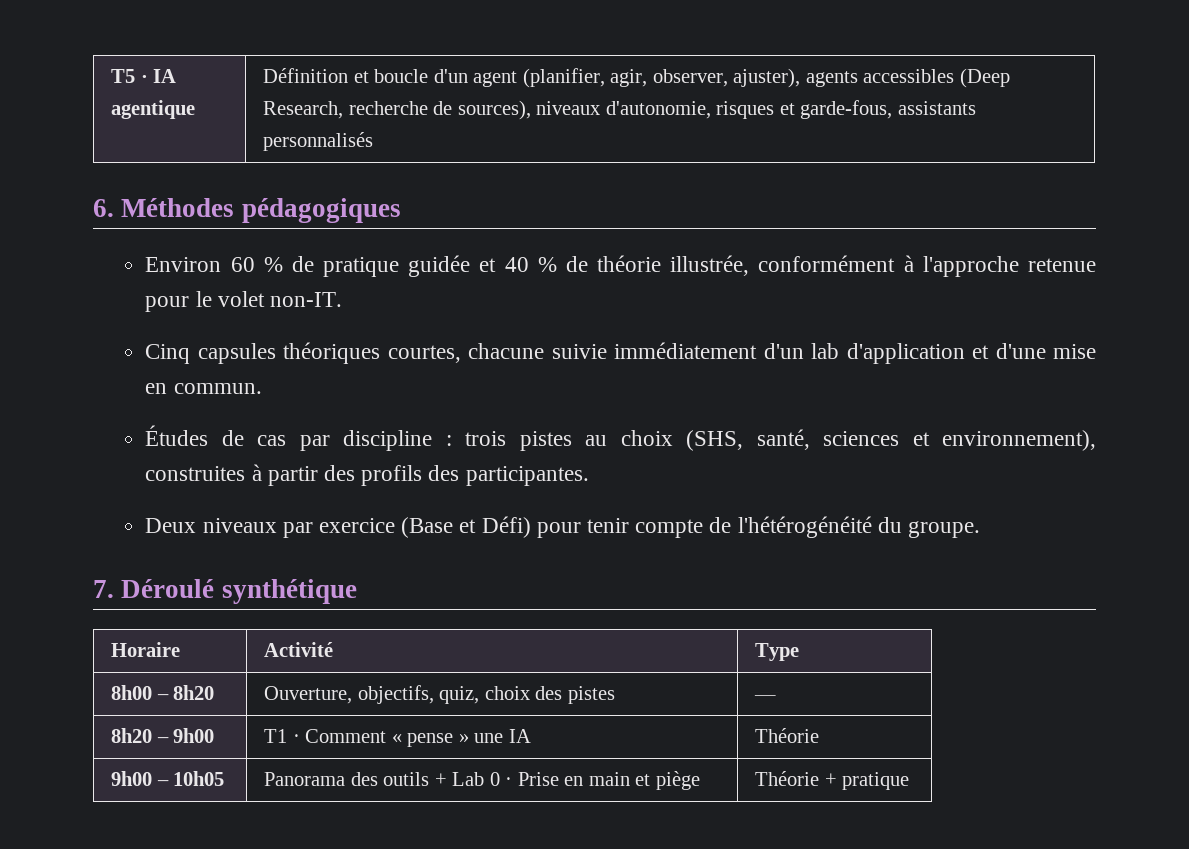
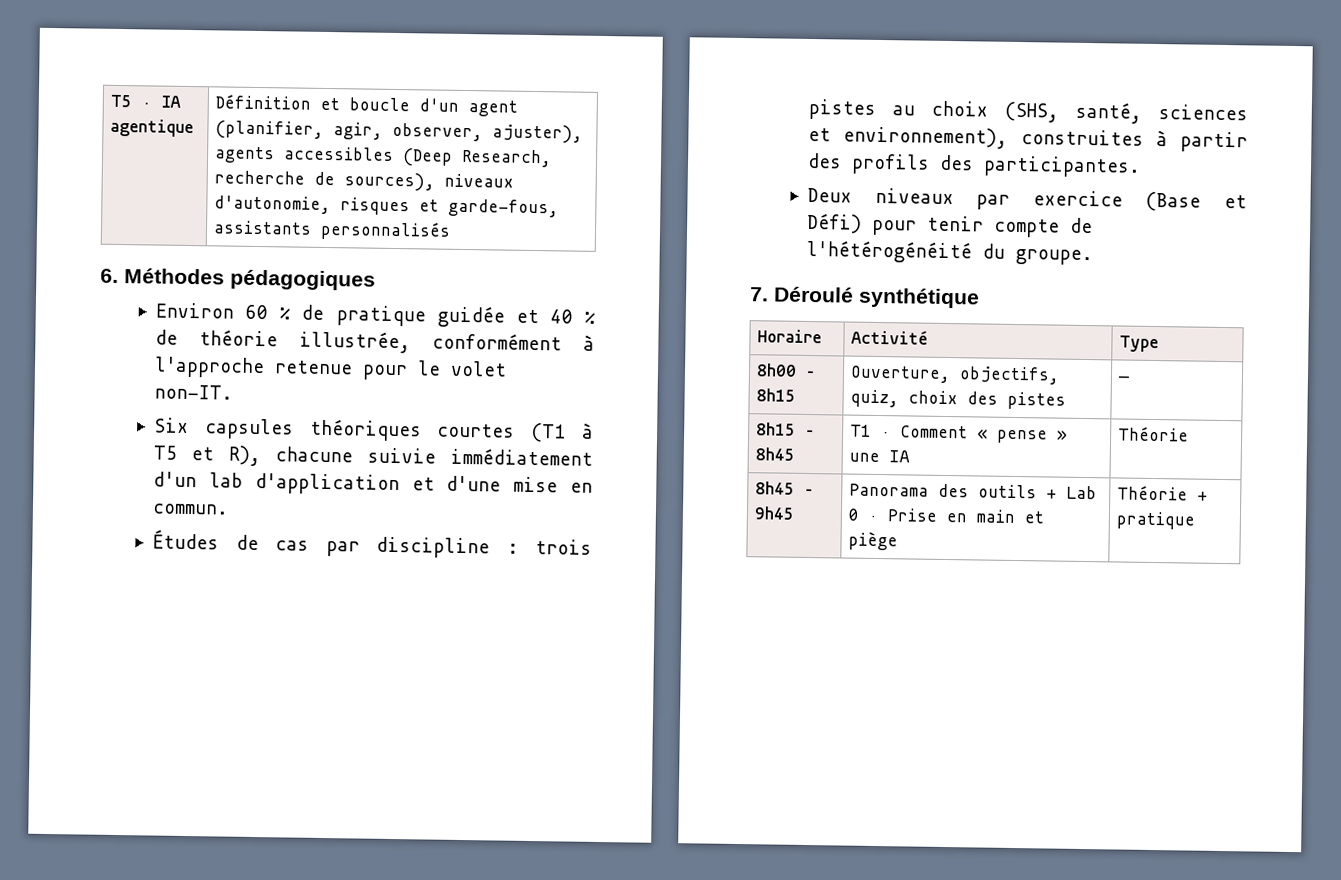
[145,344,191,364] Cinq -> [154,417,190,434] Six
[387,345,461,363] courtes, -> [437,422,594,443] [153,445,262,467] courtes (T1 à T5 et R),
[173,685,215,700] 8h20 -> [755,388,796,402] 8h15
[110,728,215,743] 8h20 – 9h00 -> [755,422,815,437] [754,447,795,461] 8h15 – 8h45
[110,771,225,786] 9h00 – 10h05 -> [754,481,814,496] [753,506,795,520] 8h45 – 9h45

